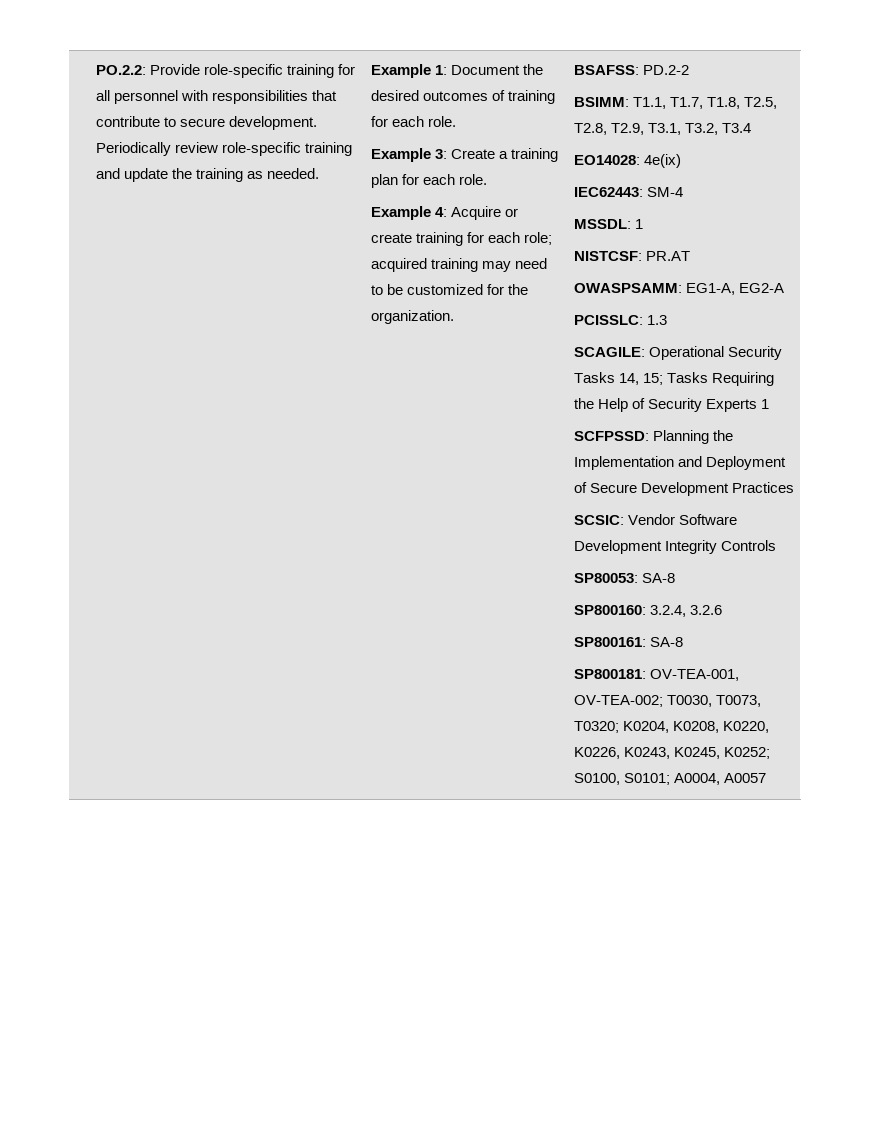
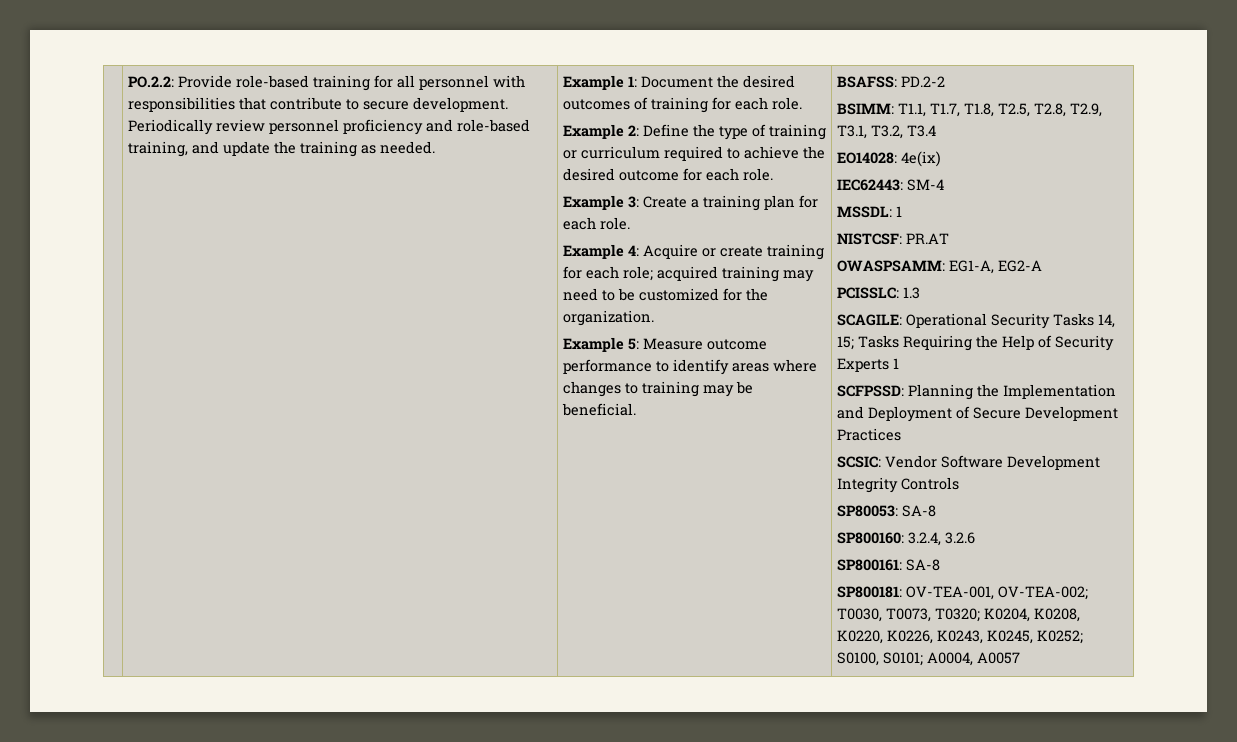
[203,64,283,78] role-specific -> [235,75,309,88] role-based
[221,142,352,156] role-specific training -> [268,119,530,135] [127,141,188,157] personnel proficiency and role-based training,
(456, 121) none -> [562,124,826,140] [562,146,825,161] [562,168,773,181] // Example 2: Define the type of training or curriculum required to achieve the desired outcome for each role.
(454, 317) none -> [562,337,767,352] [562,359,817,375] [562,381,753,397] [561,403,636,416] // Example 5: Measure outcome performance to identify areas where changes to training may be beneficial.

